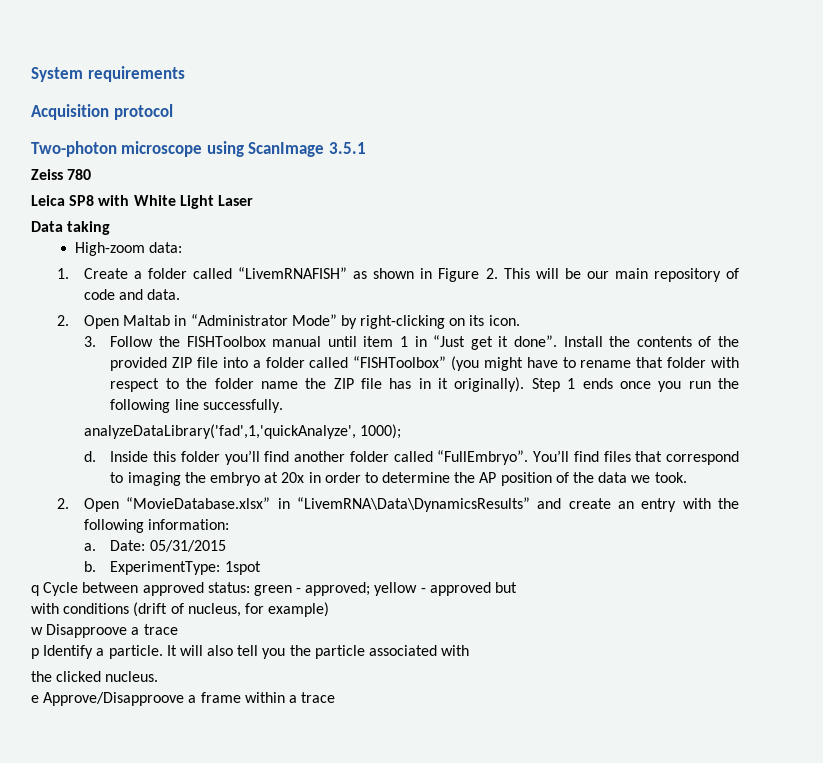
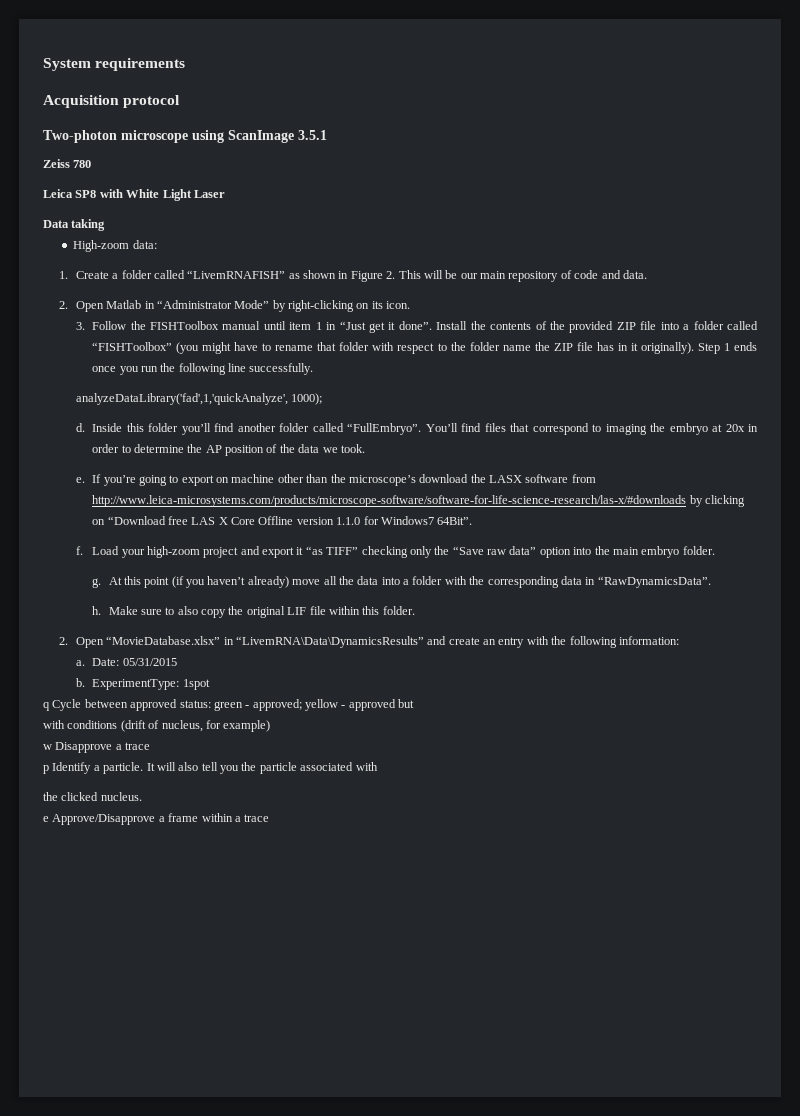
[123,315,171,326] Maltab -> [106,300,142,309] Matlab
(687, 477) none -> [75,474,596,486] [92,495,745,507] [92,516,473,525] [75,546,715,558] [92,576,711,588] [92,606,415,618] // e. If you’re going to export on machine other than the microscope’s download the LASX software from http://www.leica-microsystems.com/products/microscope-software/software-for-life-science-research/las-x/#downloads by clicking on “Download free LAS X Core Offline version 1.1.0 for Windows7 64Bit”. // f. Load your high-zoom project and export it “as TIFF” checking only the “Save raw data” option into the main embryo folder. // g. At this point (if you haven’t already) move all the data into a folder with the corresponding data in “RawDynamicsData”. // h. Make sure to also copy the original LIF file within this folder.
[46,624,128,638] Disapproove -> [55,742,113,753] Disapprove
[43,692,185,706] Approve/Disapproove -> [52,814,156,825] Approve/Disapprove

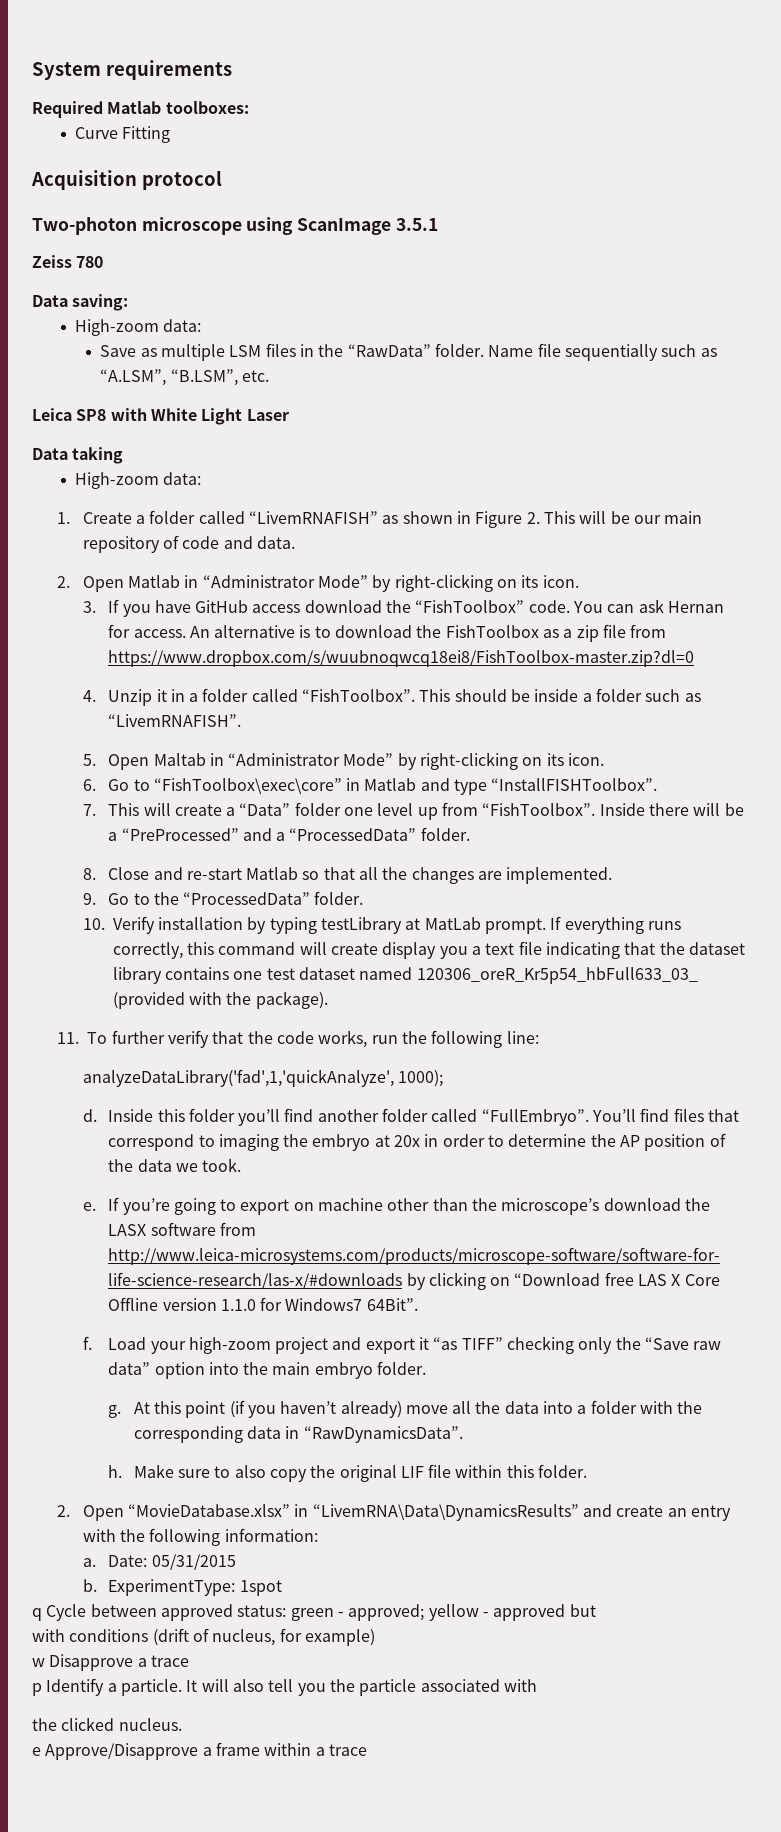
(186, 64) none -> [32,101,249,118] [74,126,171,143] // Required Matlab toolboxes: // Curve Fitting
(92, 164) none -> [32,294,129,311] [74,319,202,336] [100,343,717,361] [100,369,270,386] // Data saving: // High-zoom data: // Save as multiple LSM files in the “RawData” folder. Name file sequentially such as “A.LSM”, “B.LSM”, etc.
[92,321,759,333] [92,342,758,354] [92,366,139,375] Follow the FISHToolbox manual until item 1 in “Just get it done”. Install the contents of the provided ZIP file into a folder called “FISHToolbox” (you might have to rename that folder with respect to the folder name the ZIP file has in it originally). Step 1 ends once you -> [108,599,725,617] [108,624,667,642] [108,650,695,667] [82,688,701,706] [108,714,242,727] [82,752,605,770] [82,778,658,795] [82,802,744,820] [108,827,470,841] [82,867,613,884] [82,891,364,905] [82,916,681,934] [112,941,745,959] [112,967,698,984] [112,991,328,1009] [57,1030,368,1048] If you have GitHub access download the “FishToolbox” code. You can ask Hernan for access. An alternative is to download the FishToolbox as a zip file from https://www.dropbox.com/s/wuubnoqwcq18ei8/FishToolbox-master.zip?dl=0 // 4. Unzip it in a folder called “FishToolbox”. This should be inside a folder such as “LivemRNAFISH”. // 5. Open Maltab in “Administrator Mode” by right-clicking on its icon. // 6. Go to “FishToolbox\exec\core” in Matlab and type “InstallFISHToolbox”. // 7. This will create a “Data” folder one level up from “FishToolbox”. Inside there will be a “PreProcessed” and a “ProcessedData” folder. // 8. Close and re-start Matlab so that all the changes are implemented. // 9. Go to the “ProcessedData” folder. // 10. Verify installation by typing testLibrary at MatLab prompt. If everything runs correctly, this command will create display you a text file indicating that the dataset library contains one test dataset named 120306_oreR_Kr5p54_hbFull633_03_ (provided with the package). // 11. To further verify that the code works,
[228,363,314,375] line successfully. -> [506,1031,539,1044] line:

